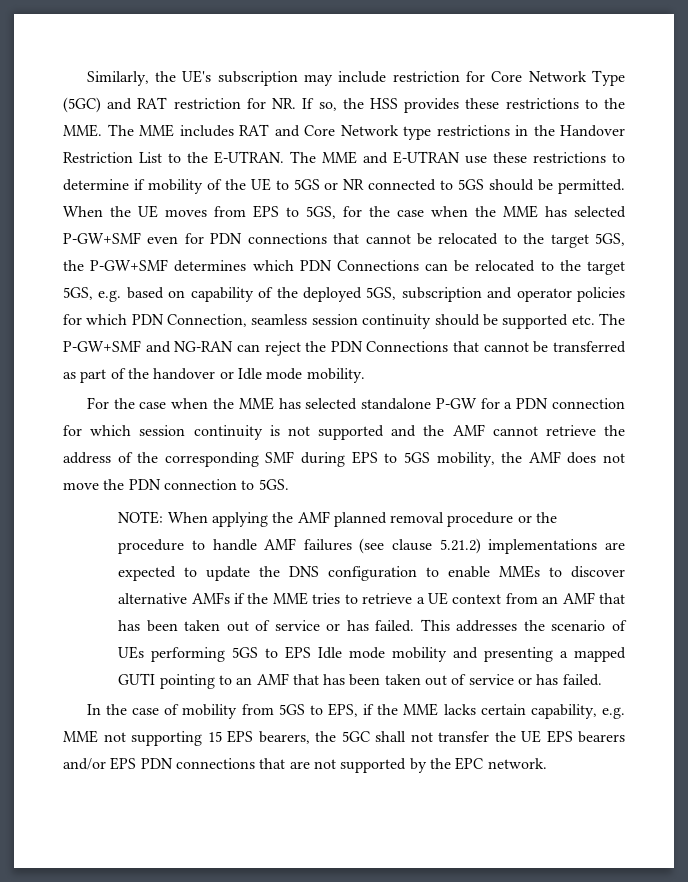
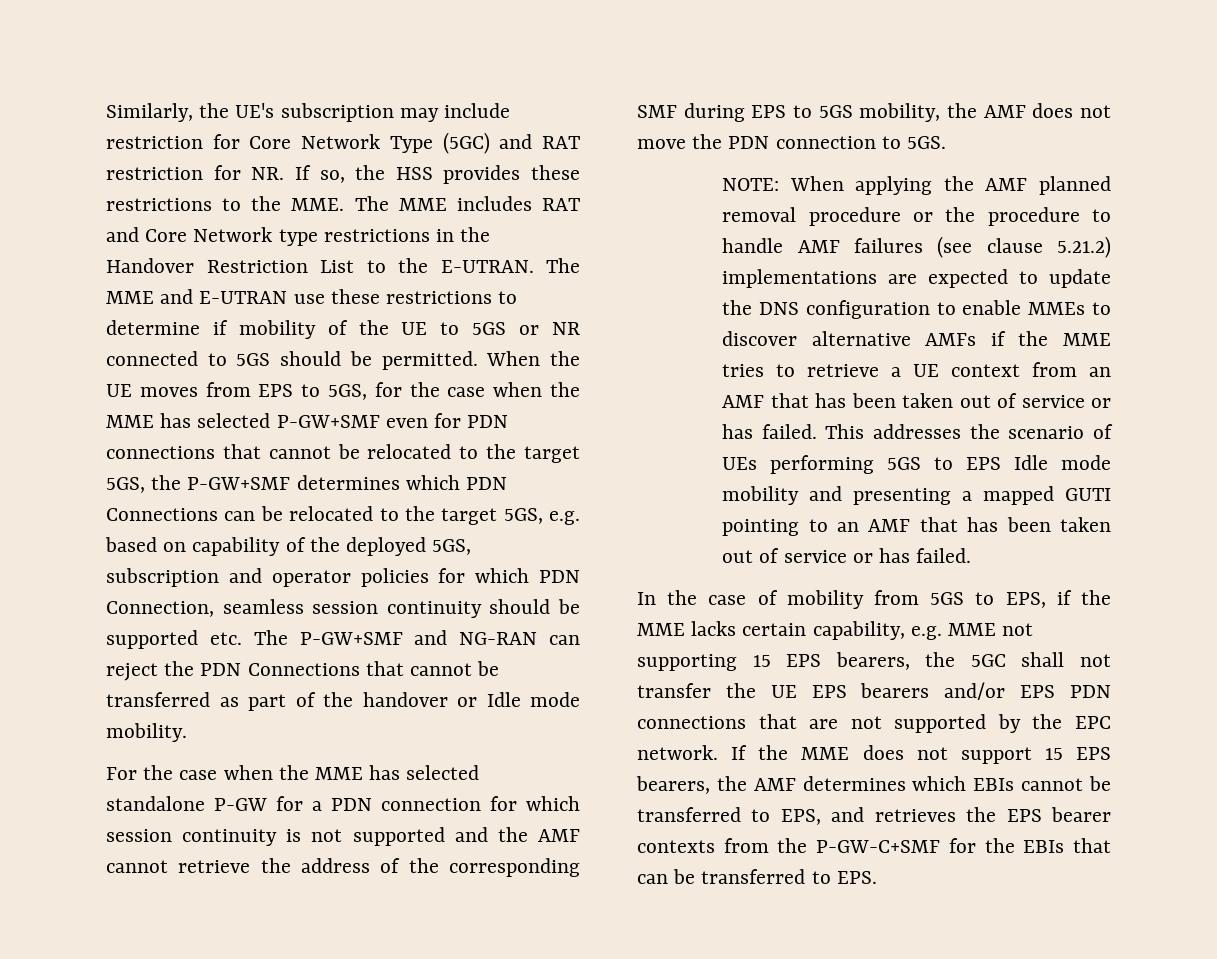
(547, 763) none -> [731,745,1111,764] [636,776,1111,794] [637,807,1111,825] [637,838,1111,853] [637,869,877,884] If the MME does not support 15 EPS bearers, the AMF determines which EBIs cannot be transferred to EPS, and retrieves the EPS bearer contexts from the P-GW-C+SMF for the EBIs that can be transferred to EPS.

